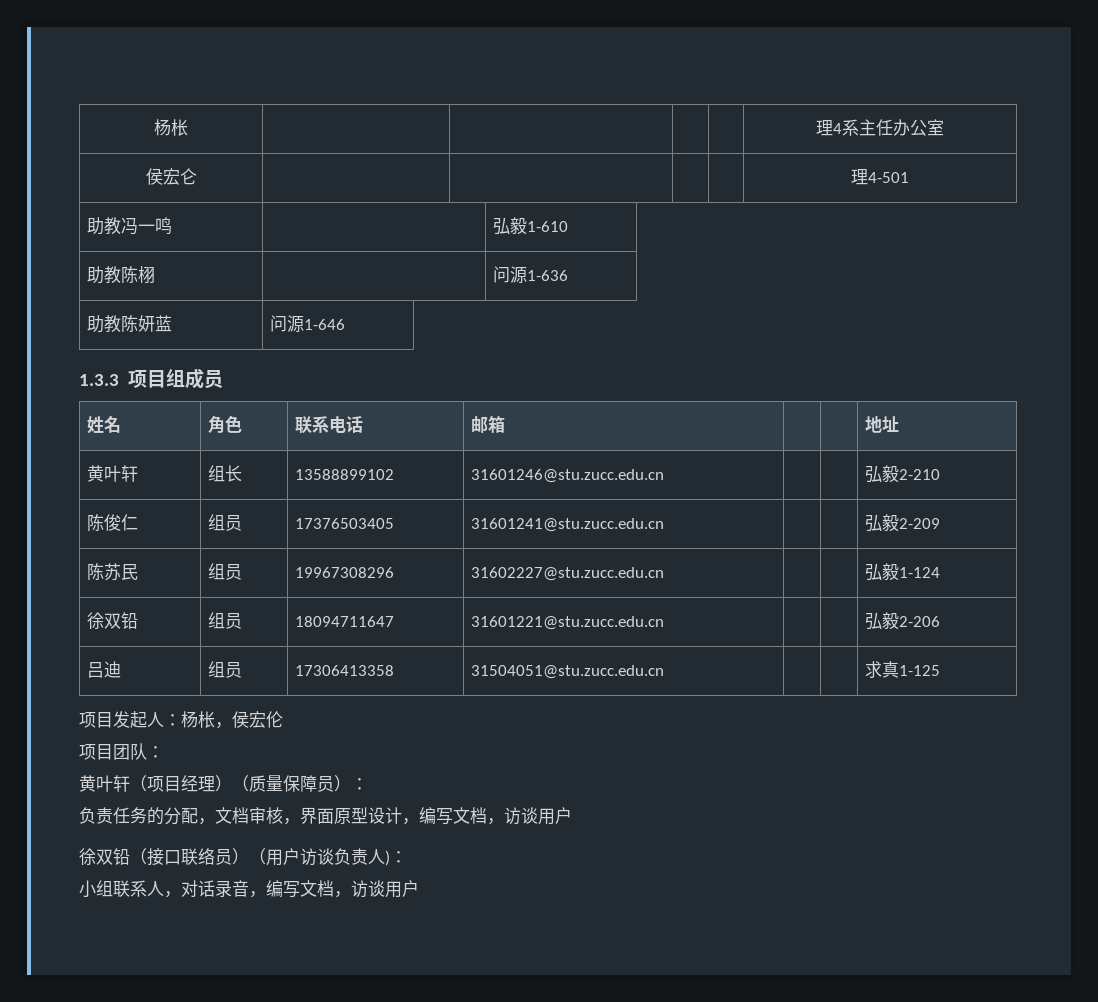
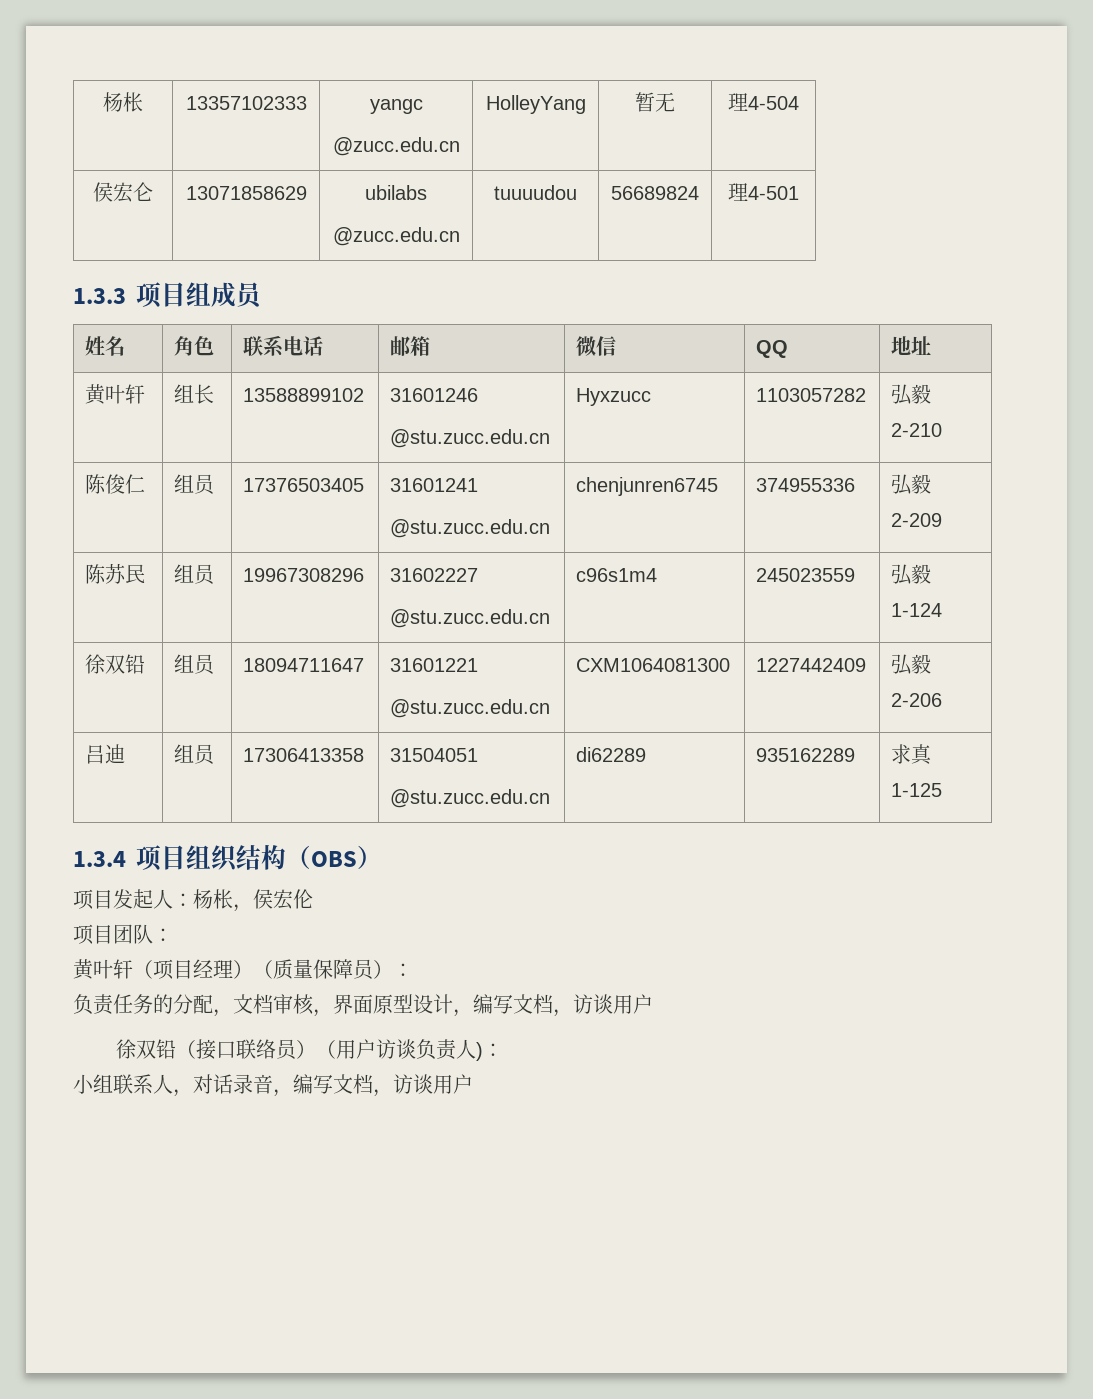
[816,119,944,136] [145,168,197,185] [851,169,909,185] [86,217,172,235] [492,217,568,235] [86,266,155,284] [492,266,568,284] [86,315,172,333] [269,315,345,333] | | | | 理4系主任办公室 // 侯宏仑 | | | | | 理4-501 // 助教冯一鸣 | | 弘毅1-610 // 助教陈栩 | | 问源1-636 // 助教陈妍蓝 | 问源1-646 -> [185,96,307,110] [369,99,423,114] [332,137,460,156] [485,95,586,114] [635,92,675,112] [728,93,799,111] [93,182,153,203] [185,186,307,200] [365,185,428,200] [332,227,460,246] [494,185,577,200] [611,186,699,200] [728,183,799,201] 13357102333 | yangc // @zucc.edu.cn | HolleyYang | 暂无 | 理4-504 // 侯宏仑 | 13071858629 | ubilabs // @zucc.edu.cn | tuuuudou | 56689824 | 理4-501
(505, 424) | -> [576,336,617,356] [756,340,789,358] 微信 | QQ
[470,469,664,483] 31601246@stu.zucc.edu.cn | | -> [390,388,479,402] [390,429,551,448] [576,388,652,406] [756,388,867,402] 31601246 // @stu.zucc.edu.cn | Hyxzucc | 1103057282
[470,518,664,532] 31601241@stu.zucc.edu.cn | | -> [390,478,479,492] [390,519,551,538] [576,477,719,496] [756,478,856,492] 31601241 // @stu.zucc.edu.cn | chenjunren6745 | 374955336
[470,567,664,581] 31602227@stu.zucc.edu.cn | | -> [390,568,479,582] [390,609,551,628] [576,568,658,582] [756,568,856,582] 31602227 // @stu.zucc.edu.cn | c96s1m4 | 245023559
[470,616,664,630] 31601221@stu.zucc.edu.cn | | -> [390,658,479,672] [390,699,551,718] [576,658,731,672] [756,658,867,672] 31601221 // @stu.zucc.edu.cn | CXM1064081300 | 1227442409
[470,665,664,679] [864,661,940,678] 31504051@stu.zucc.edu.cn | | | 求真1-125 -> [390,748,479,762] [390,789,551,808] [576,747,647,762] [756,748,856,762] [891,744,933,765] [891,783,943,797] [73,844,382,872] 31504051 // @stu.zucc.edu.cn | di62289 | 935162289 | 求真1-125 // 1.3.4项目组织结构（OBS）

